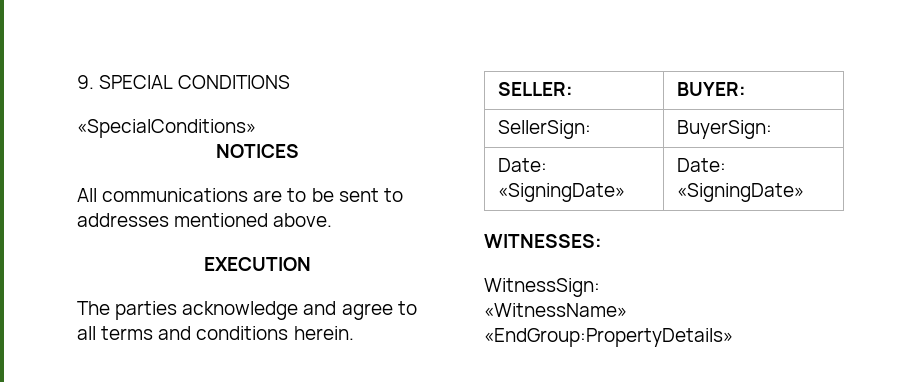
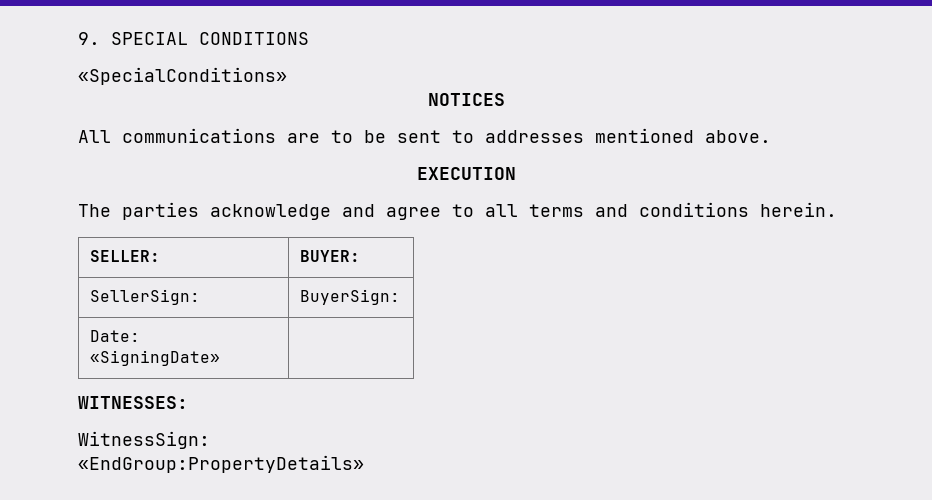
[676,158,726,172] [676,183,804,202] Date: «SigningDate» -> (220, 358) none
[484,303,627,317] «WitnessName» -> (210, 440) none

